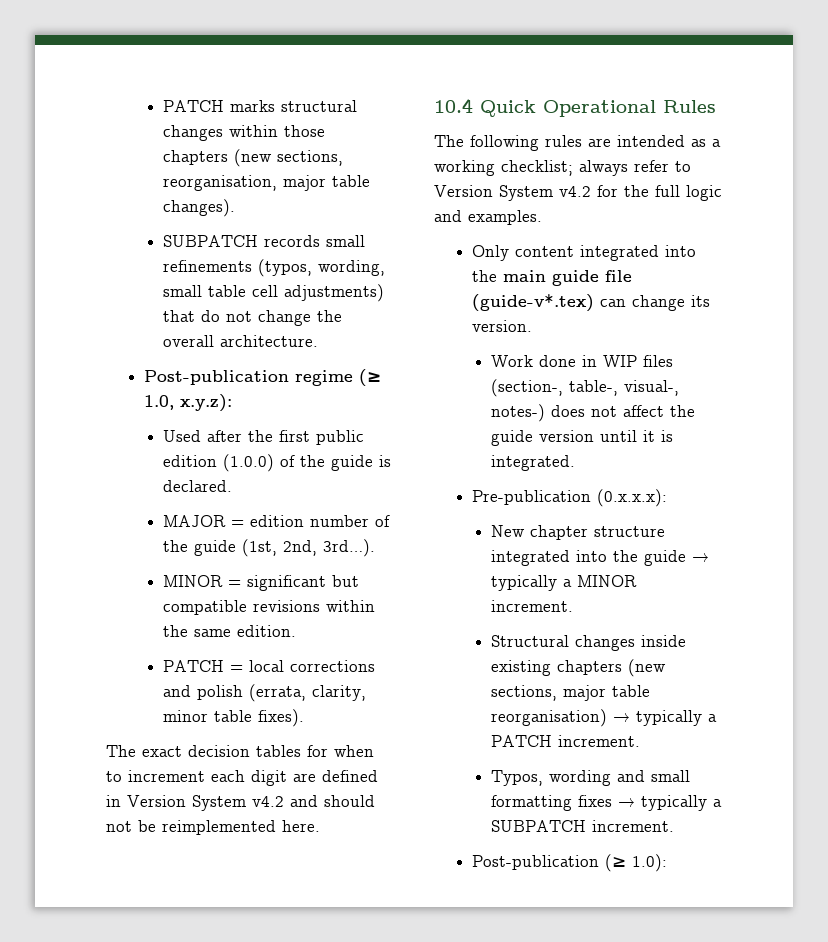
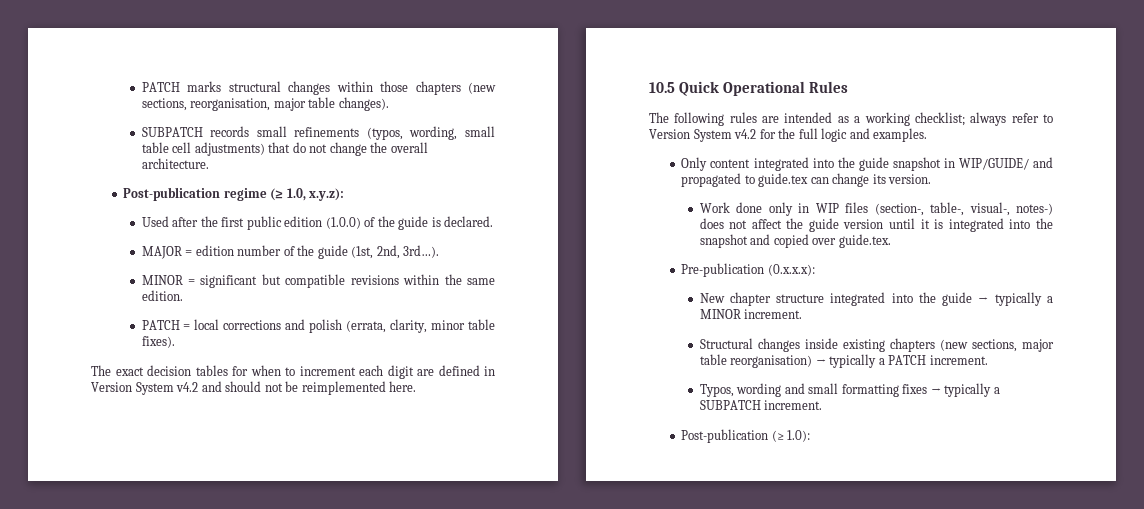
[434,98,473,113] 10.4 -> [649,82,675,93] 10.5
[502,270,632,286] [471,294,594,312] main guide file (guide-v*.tex) -> [858,157,1053,171] [681,173,809,187] guide snapshot in WIP/GUIDE/ and propagated to guide.tex
(577, 361) none -> [768,202,793,216] only
[491,455,576,471] integrated. -> [948,218,1053,232] [699,234,891,248] integrated into the snapshot and copied over guide.tex.

